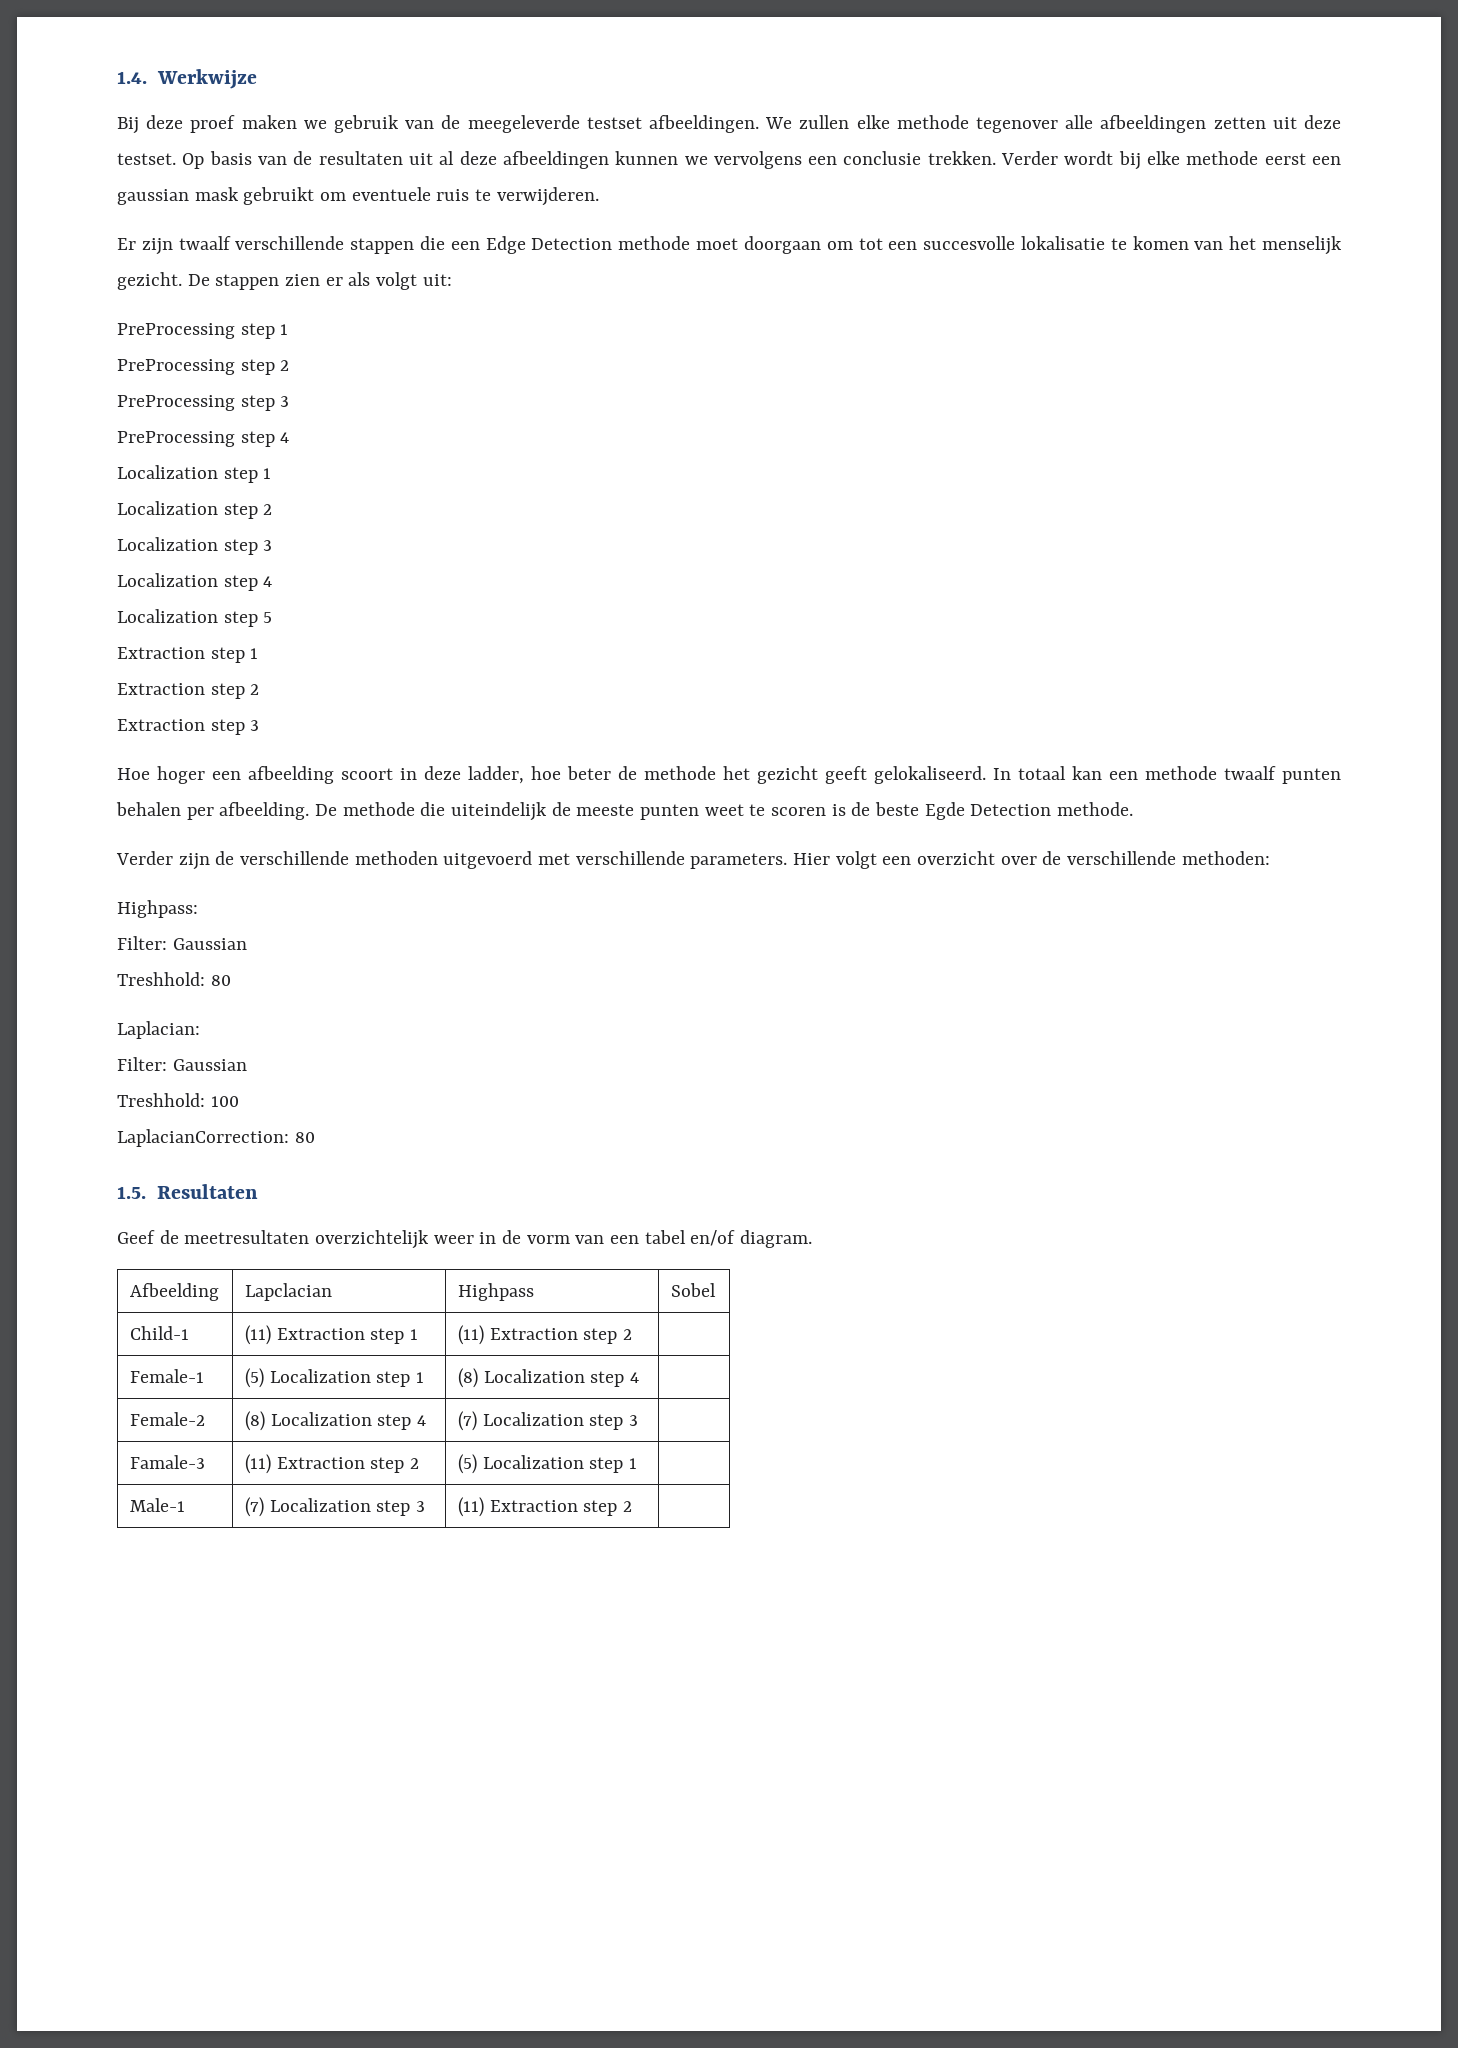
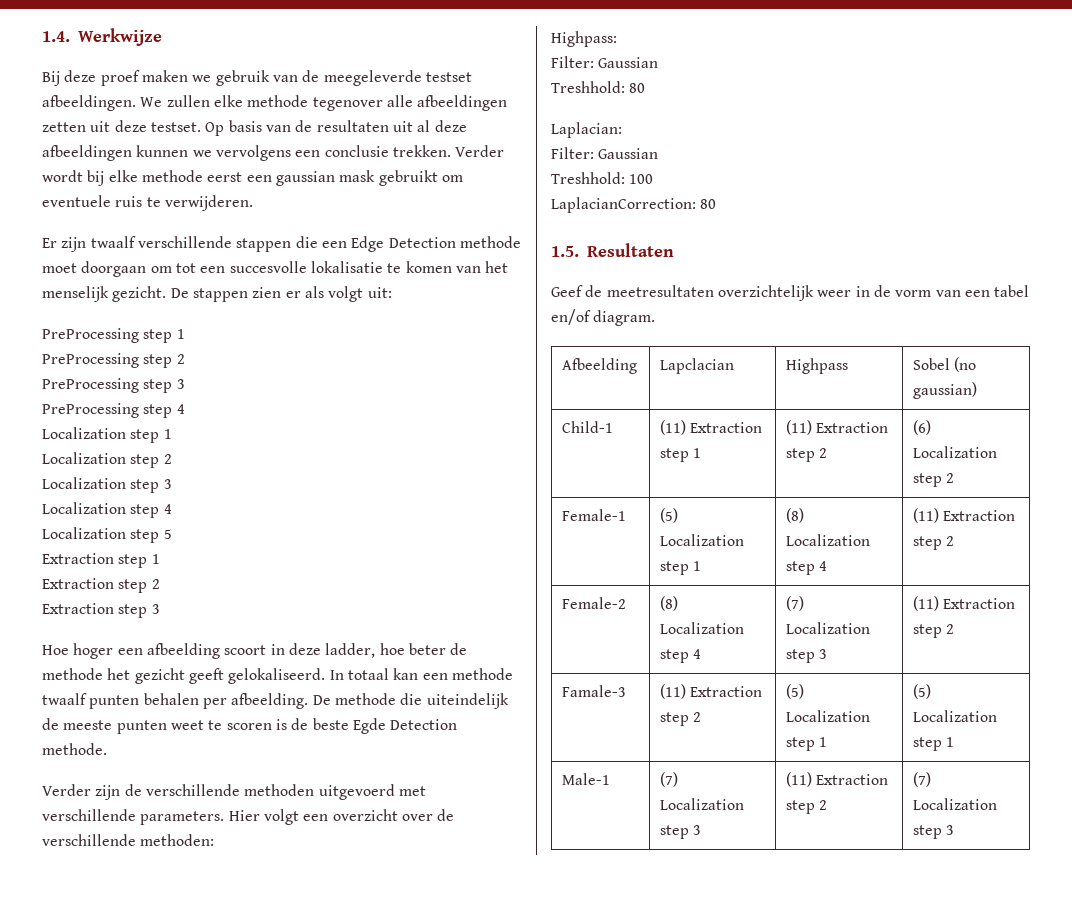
(716, 1290) none -> [954,357,977,372] [913,382,978,399] (no gaussian)
(632, 1334) none -> [913,420,932,435] [913,446,998,458] [913,473,955,487] (6) Localization step 2
(639, 1377) none -> [913,508,1016,523] [913,536,955,550] (11) Extraction step 2
(638, 1420) none -> [913,596,1016,611] [913,624,955,638] (11) Extraction step 2
(637, 1463) none -> [913,684,932,699] [913,710,998,722] [913,737,955,751] (5) Localization step 1
(632, 1506) none -> [913,772,932,787] [913,798,998,810] [913,825,955,839] (7) Localization step 3

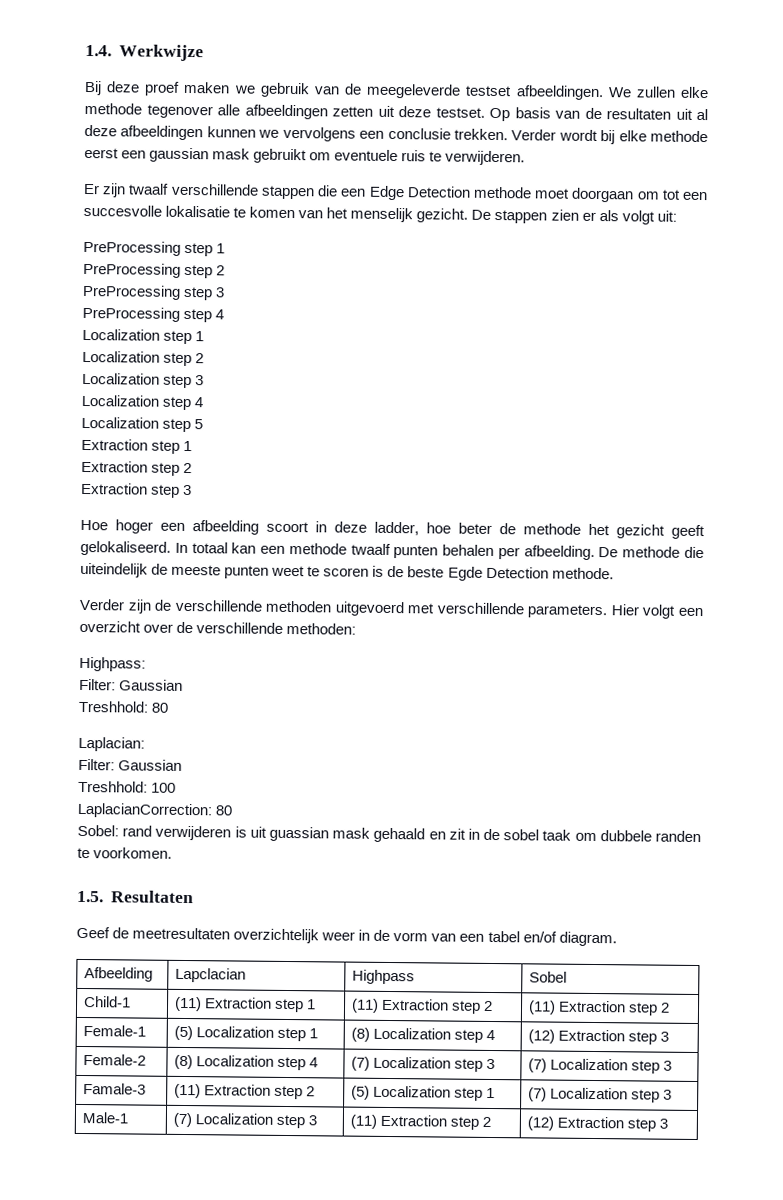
(717, 204) none -> [77,824,701,843] [77,847,173,859] // Sobel: rand verwijderen is uit guassian mask gehaald en zit in de sobel taak om dubbele randen te voorkomen.
[954,357,977,372] [913,382,978,399] (no gaussian) -> (567, 977) none
[913,420,932,435] [913,446,998,458] (6) Localization -> [527,1000,626,1015] (11) Extraction
[913,508,1016,523] [913,536,955,550] (11) Extraction step 2 -> [527,1029,670,1045] (12) Extraction step 3
[913,596,1016,611] [913,624,955,638] (11) Extraction step 2 -> [527,1058,673,1074] (7) Localization step 3
[913,684,932,699] [913,710,998,722] [913,737,955,751] (5) Localization step 1 -> [527,1087,673,1103] (7) Localization step 3
[913,772,932,787] [913,798,998,810] (7) Localization -> [526,1116,624,1131] (12) Extraction

